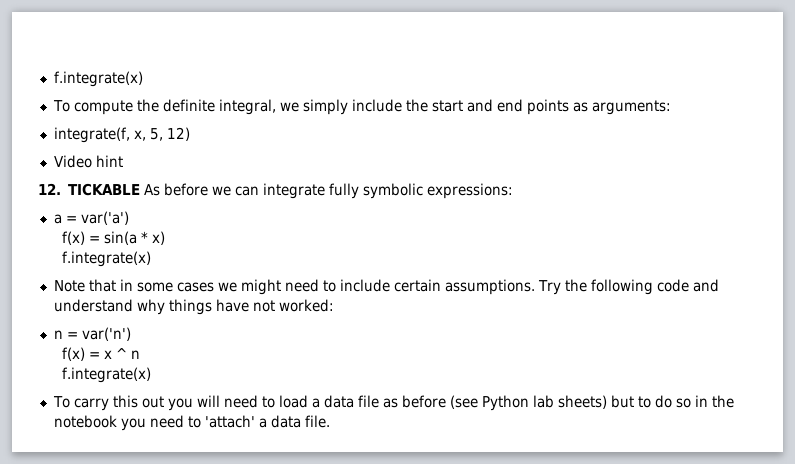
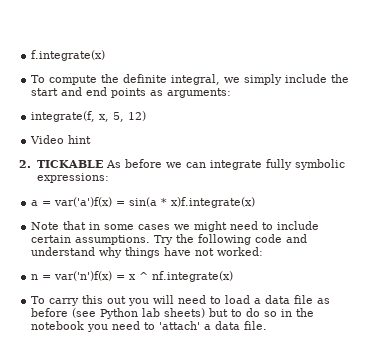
[38,183,61,195] 12. -> [19,160,31,168] 2.
[80,211,129,225] [62,231,86,245] var('a') // f(x) -> [54,197,113,207] var('a')f(x)
[152,231,166,245] [62,251,152,267] x) // f.integrate(x) -> [171,197,256,208] x)f.integrate(x)
[81,327,131,341] [62,347,86,361] var('n') // f(x) -> [54,271,113,281] var('n')f(x)
[131,350,141,359] [62,367,152,383] n // f.integrate(x) -> [152,271,234,282] nf.integrate(x)

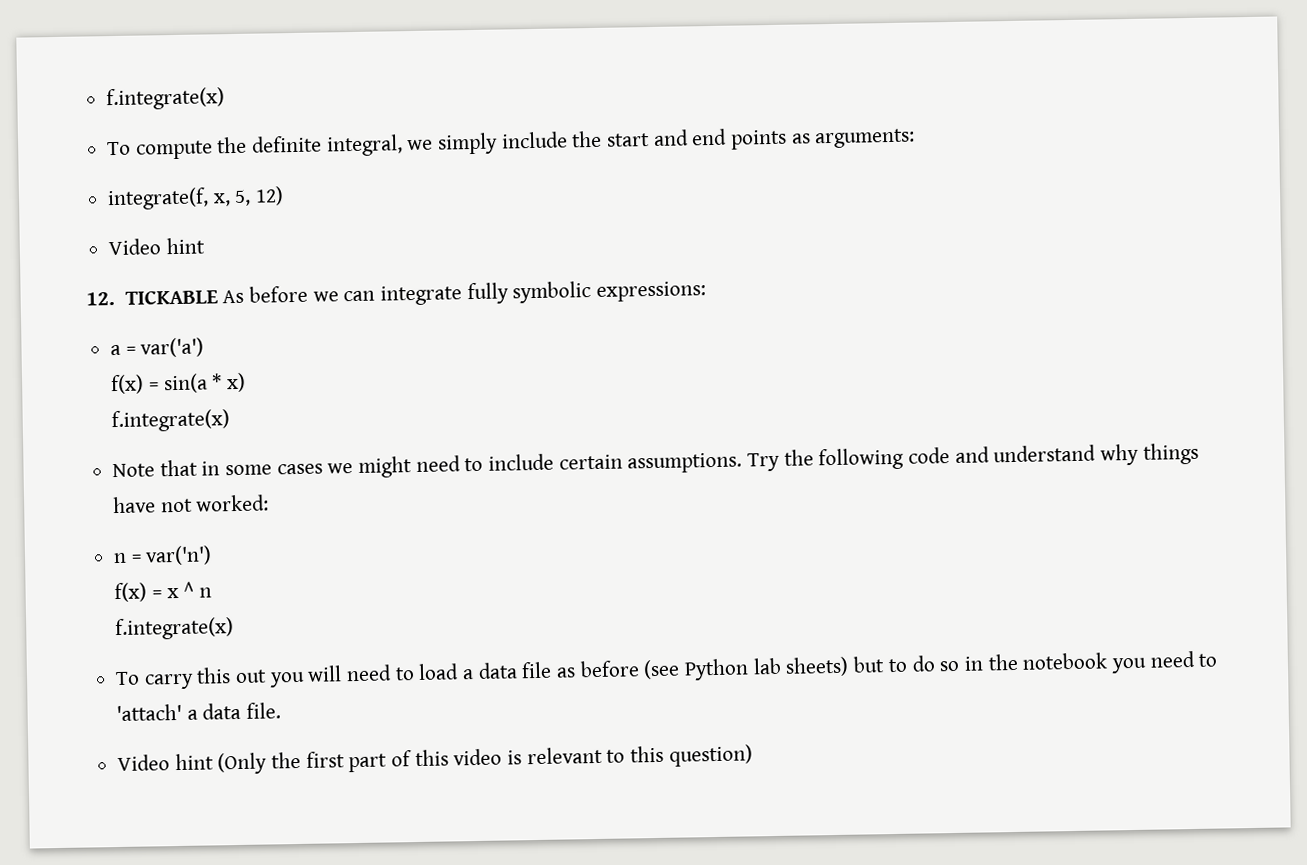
[19,160,31,168] 2. -> [86,292,115,306] 12.
[54,197,113,207] var('a')f(x) -> [140,337,205,358] [110,374,145,395] var('a') // f(x)
[171,197,256,208] x)f.integrate(x) -> [225,372,246,393] [111,409,231,433] x) // f.integrate(x)
[54,271,113,281] var('n')f(x) -> [145,545,213,566] [114,582,148,603] var('n') // f(x)
[152,271,234,282] nf.integrate(x) -> [198,587,212,598] [115,617,235,641] n // f.integrate(x)
(268, 325) none -> [117,744,753,775] // Video hint (Only the first part of this video is relevant to this question)

